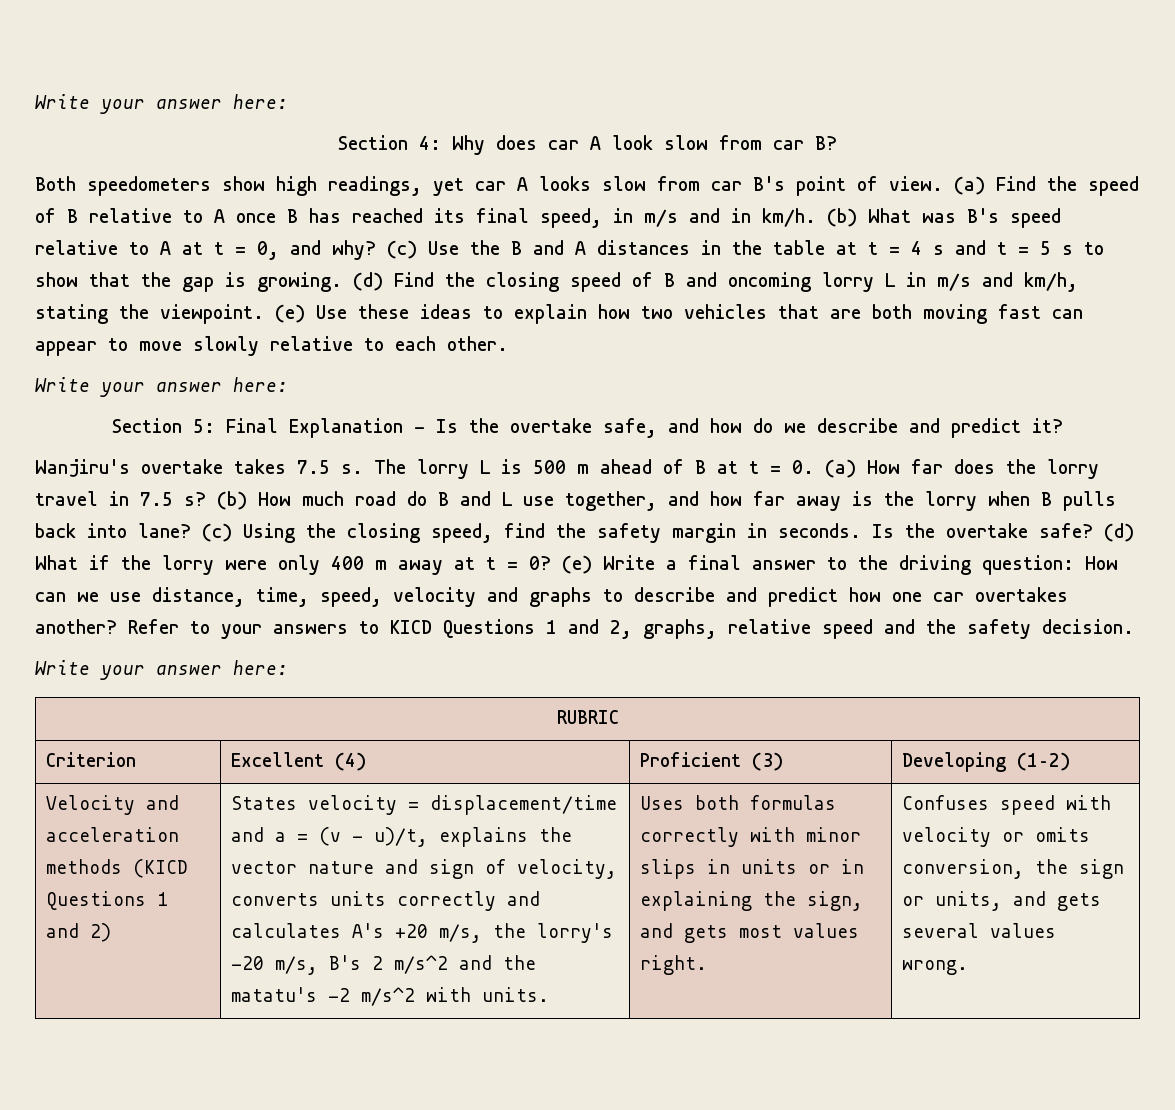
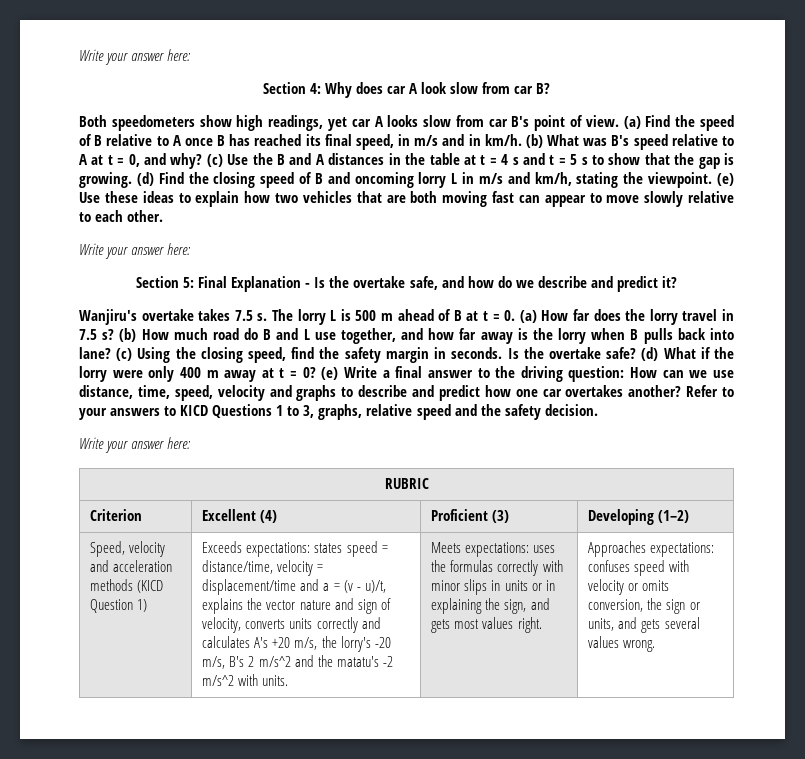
[568,619,632,639] and 2, -> [287,405,315,418] to 3,
[46,795,136,815] Velocity -> [90,541,166,557] Speed, velocity
[46,891,169,910] [46,923,112,942] [231,796,298,810] Questions 1 and 2) | States -> [90,599,148,613] [202,541,388,557] [202,560,274,574] Question 1) | Exceeds expectations: states speed = distance/time,
[640,795,740,810] Uses both -> [431,542,556,557] [431,560,447,572] Meets expectations: uses the
[902,795,990,810] Confuses -> [588,541,715,557] [588,560,631,572] Approaches expectations: confuses

